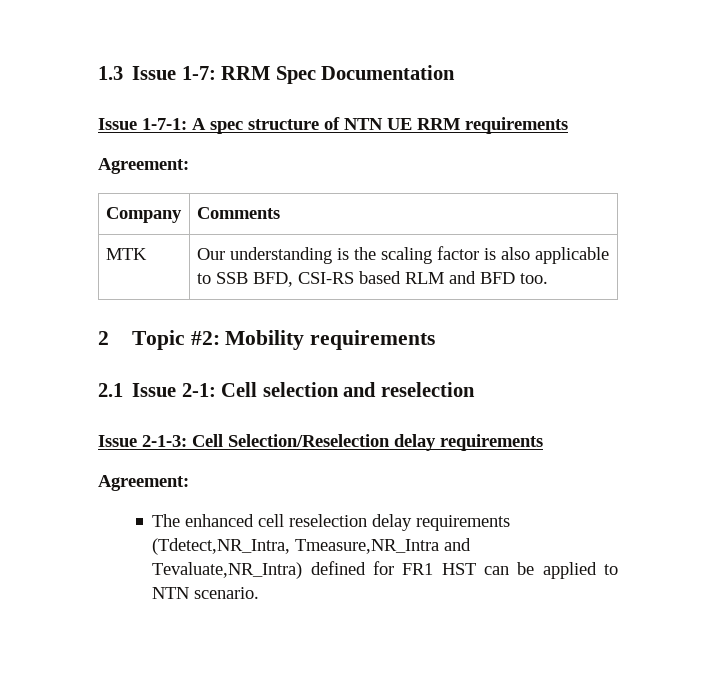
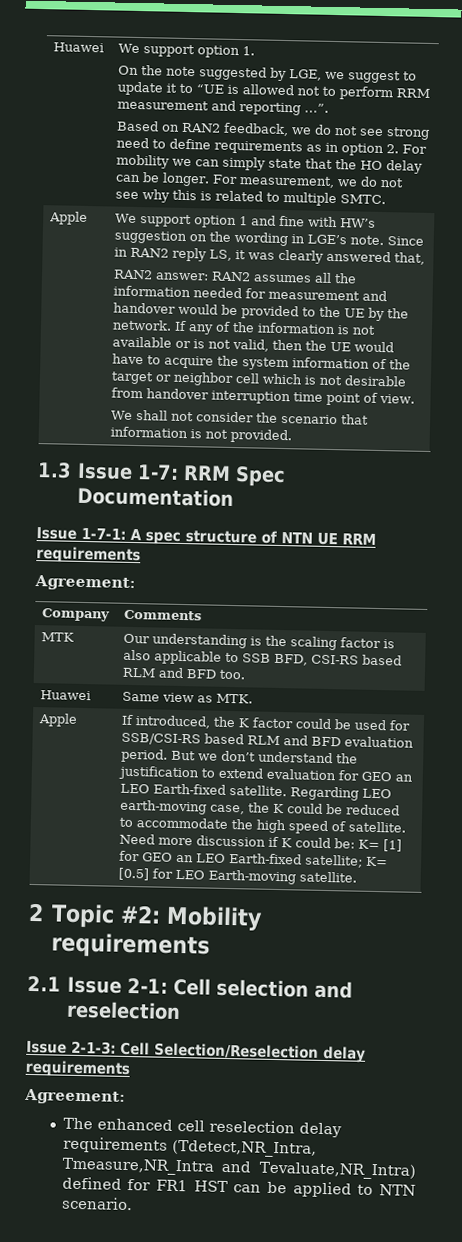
(98, 73) none -> [53,42,105,53] [118,43,256,59] [118,65,418,84] [117,81,431,101] [117,99,330,116] [116,120,431,140] [116,137,428,157] [116,154,424,174] [115,172,405,189] [115,189,387,207] [49,211,89,225] [115,213,377,229] [114,230,425,247] [114,247,426,265] [113,269,358,284] [113,285,388,302] [113,302,410,322] [112,319,377,335] [112,336,395,353] [112,353,412,371] [111,371,408,387] [111,387,416,406] [111,410,370,425] [110,426,293,444] Huawei | We support option 1. // On the note suggested by LGE, we suggest to update it to “UE is allowed not to perform RRM measurement and reporting …”. // Based on RAN2 feedback, we do not see strong need to define requirements as in option 2. For mobility we can simply state that the HO delay can be longer. For measurement, we do not see why this is related to multiple SMTC. // Apple | We support option 1 and fine with HW’s suggestion on the wording in LGE’s note. Since in RAN2 reply LS, it was clearly answered that, // RAN2 answer: RAN2 assumes all the information needed for measurement and handover would be provided to the UE by the network. If any of the information is not available or is not valid, then the UE would have to acquire the system information of the target or neighbor cell which is not desirable from handover interruption time point of view. // We shall not consider the scenario that information is not provided. //
(548, 278) none -> [40,690,92,701] [122,691,254,704] [38,713,79,727] [121,714,412,731] [121,732,415,748] [121,748,359,764] [118,765,414,782] [120,783,393,801] [120,799,401,816] [119,817,407,835] [119,833,403,852] [119,850,389,868] [118,867,358,885] // Huawei | Same view as MTK. // Apple | If introduced, the K factor could be used for SSB/CSI-RS based RLM and BFD evaluation period. But we don’t understand the justification to extend evaluation for GEO an LEO Earth-fixed satellite. Regarding LEO earth-moving case, the K could be reduced to accommodate the high speed of satellite. Need more discussion if K could be: K= [1] for GEO an LEO Earth-fixed satellite; K= [0.5] for LEO Earth-moving satellite.

